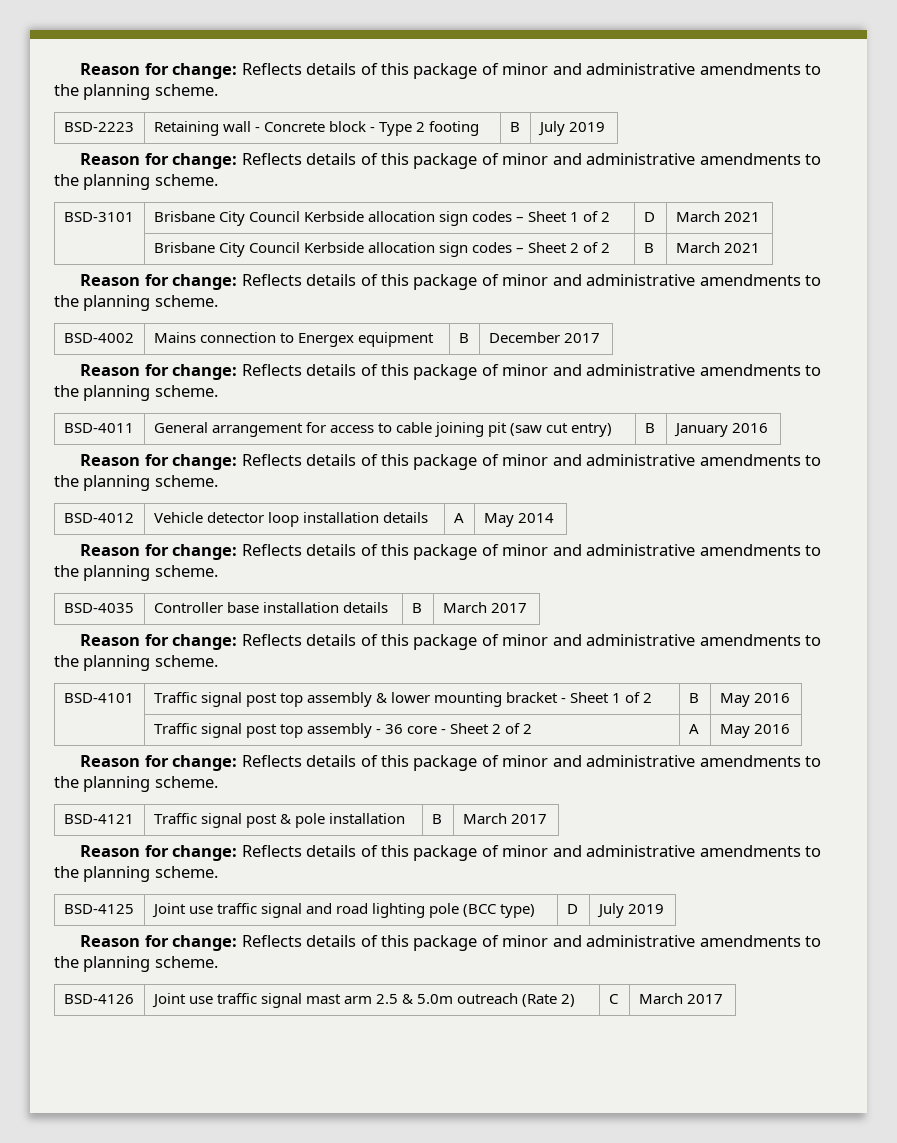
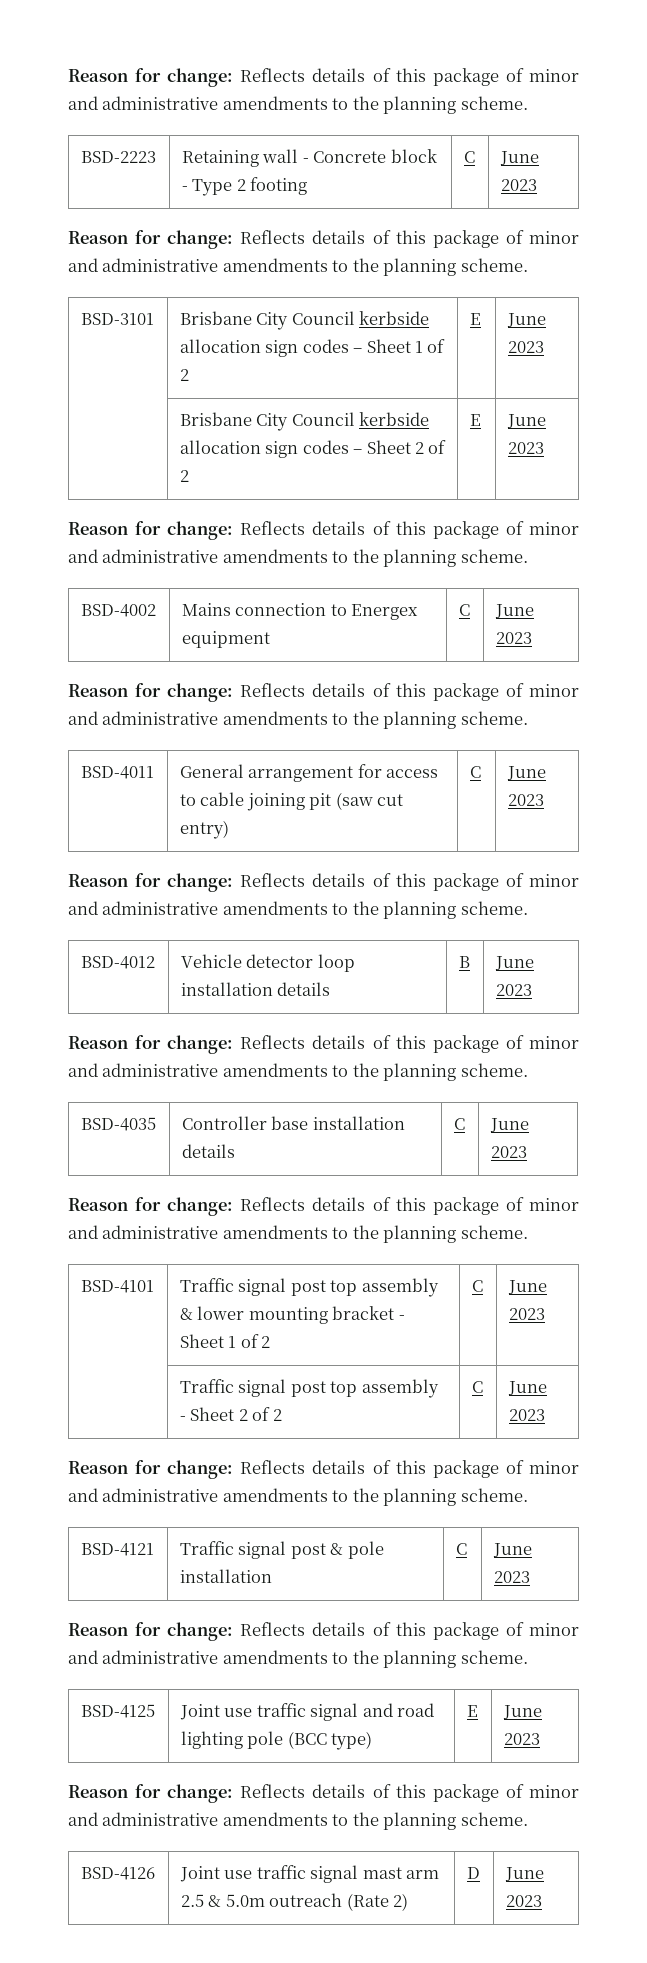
[509,122,520,132] [537,121,605,136] B | July 2019 -> [463,151,475,163] [499,151,539,166] [500,179,537,191] C | June 2023
[303,211,364,222] Kerbside -> [359,311,430,325] kerbside
[643,212,655,222] [675,211,760,222] [153,242,364,257] D | March 2021 // | Brisbane City Council Kerbside -> [469,313,481,325] [506,313,546,328] [507,341,544,353] [179,412,430,431] E | June 2023 // | Brisbane City Council kerbside
[643,243,654,253] [675,242,760,253] B | March 2021 -> [469,414,481,426] [506,414,546,429] [507,442,544,454] E | June 2023
[458,333,469,343] [488,332,600,343] B | December 2017 -> [458,604,470,616] [494,604,534,619] [495,632,532,644] C | June 2023
[644,423,655,433] [673,423,768,437] B | January 2016 -> [469,766,481,778] [506,766,546,781] [507,794,544,806] C | June 2023
[453,513,464,523] [483,513,554,527] A | May 2014 -> [458,956,470,968] [494,956,534,971] [495,984,532,996] B | June 2023
[411,603,422,613] [442,602,527,613] B | March 2017 -> [453,1118,465,1130] [489,1118,529,1133] [490,1146,527,1158] C | June 2023
[688,693,699,703] [719,693,790,707] B | May 2016 -> [471,1280,483,1292] [507,1280,547,1295] [508,1308,545,1320] C | June 2023
[385,723,533,734] [688,724,699,734] [719,724,790,738] 36 core - Sheet 2 of 2 | A | May 2016 -> [190,1407,282,1421] [471,1381,483,1393] [507,1381,547,1396] [508,1409,545,1421] Sheet 2 of 2 | C | June 2023
[431,814,442,824] [462,813,547,824] B | March 2017 -> [455,1543,467,1555] [492,1543,532,1558] [493,1571,530,1583] C | June 2023
[566,904,578,914] [596,903,664,918] D | July 2019 -> [466,1705,478,1717] [502,1705,542,1720] [503,1733,540,1745] E | June 2023
[608,994,619,1004] [638,993,723,1004] C | March 2017 -> [466,1867,480,1879] [504,1867,544,1882] [505,1895,542,1907] D | June 2023

